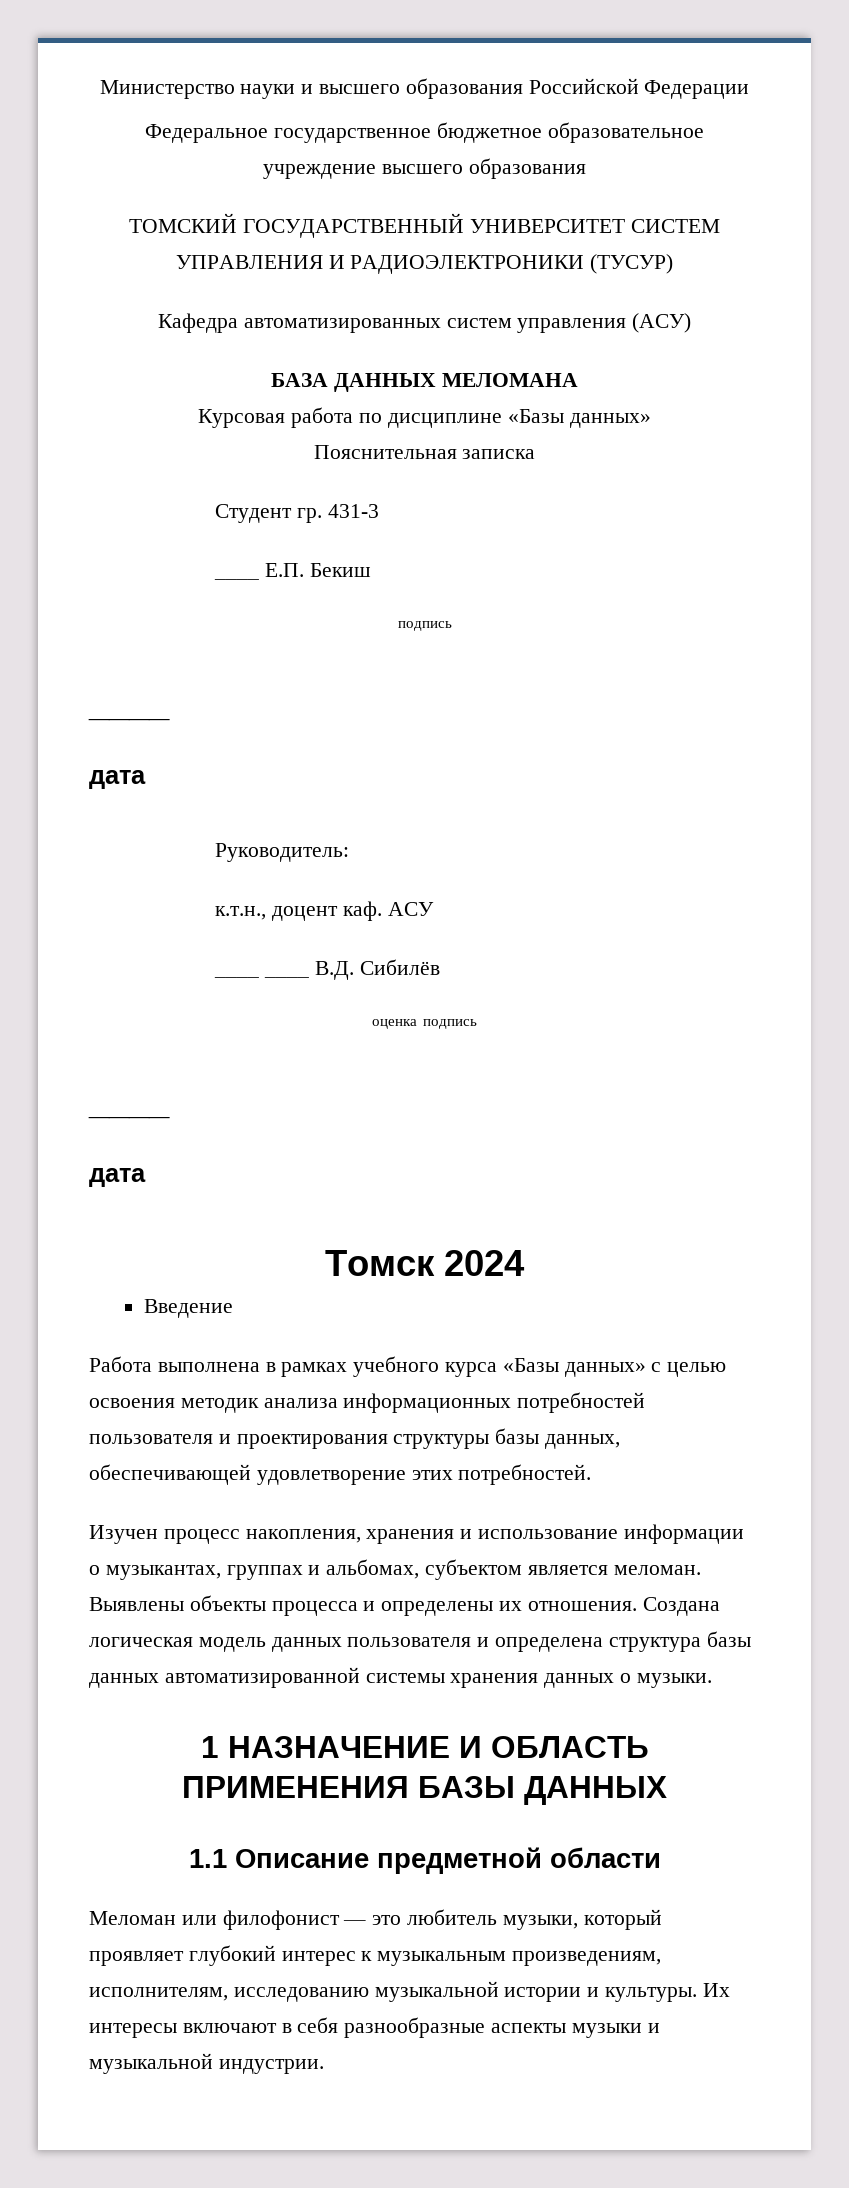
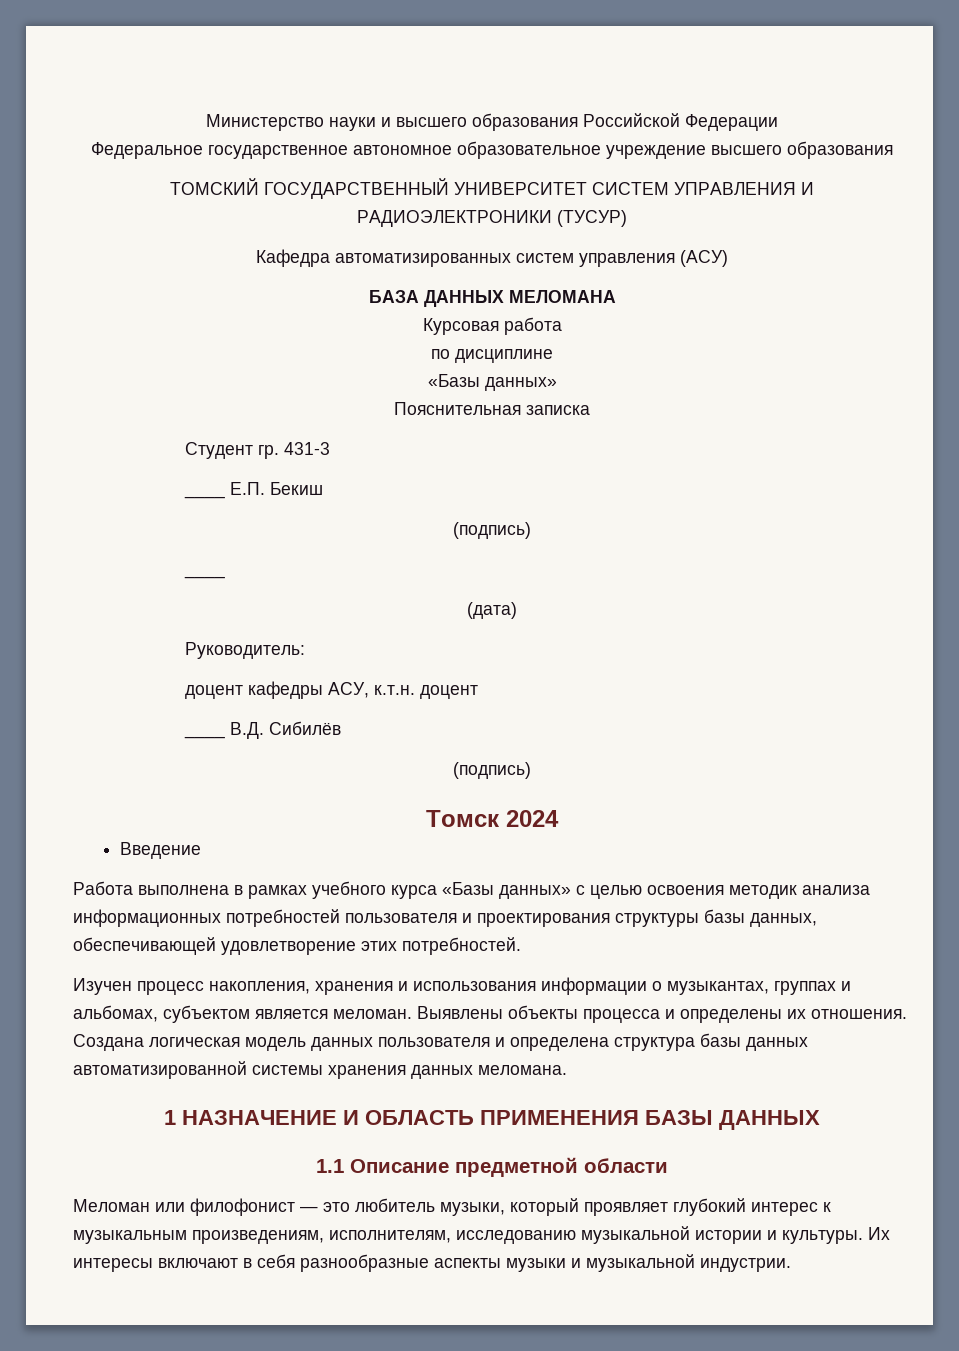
[436,122,542,143] бюджетное -> [353,145,452,155] автономное
(354, 417) none -> (562, 326) //
(502, 420) none -> (553, 356) //
[397,621,452,631] [88,716,170,721] [89,770,146,789] подпись // ____ // дата -> [453,522,531,539] [183,575,225,579] [467,602,517,619] (подпись) // ____ // (дата)
[215,901,434,921] [214,975,309,978] к.т.н., доцент каф. АСУ // ____ ____ -> [184,681,478,699] [183,735,225,739] доцент кафедры АСУ, к.т.н. доцент // ____
[372,1019,477,1029] [88,1114,170,1119] [89,1168,146,1187] оценка подпись // ____ // дата -> [453,762,531,779] (подпись)
[478,1529,619,1539] использование -> [413,981,536,991] использования
[620,1673,712,1688] о музыки. -> [478,1065,567,1075] меломана.

